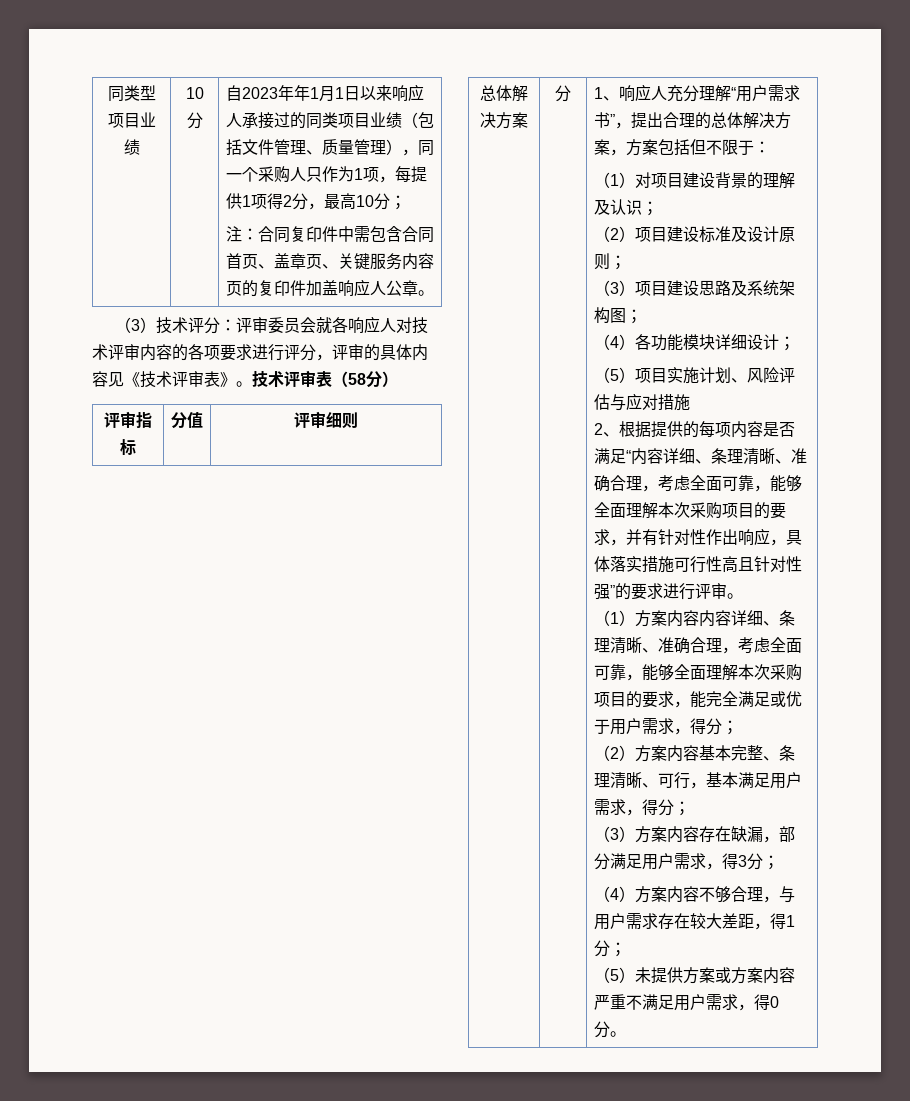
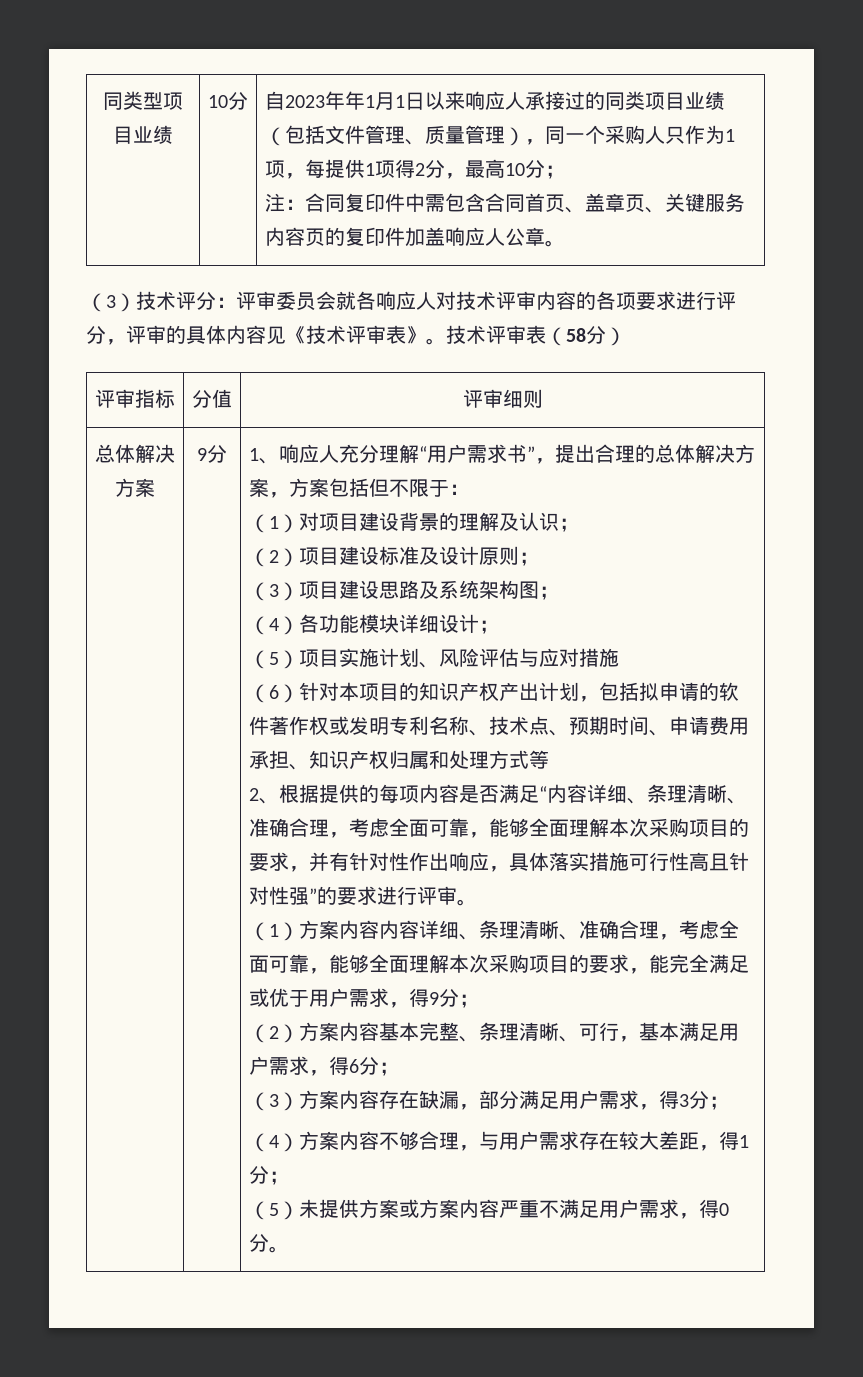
(528, 120) none -> [197,448,207,461] 9
(690, 402) none -> [248,682,739,703] [248,716,749,736] [248,750,549,770] // （6）针对本项目的知识产权产出计划，包括拟申请的软件著作权或发明专利名称、技术点、预期时间、申请费用承担、知识产权归属和处理方式等
(706, 726) none -> [428,992,439,1005] 9
(658, 807) none -> [348,1059,359,1073] 6

